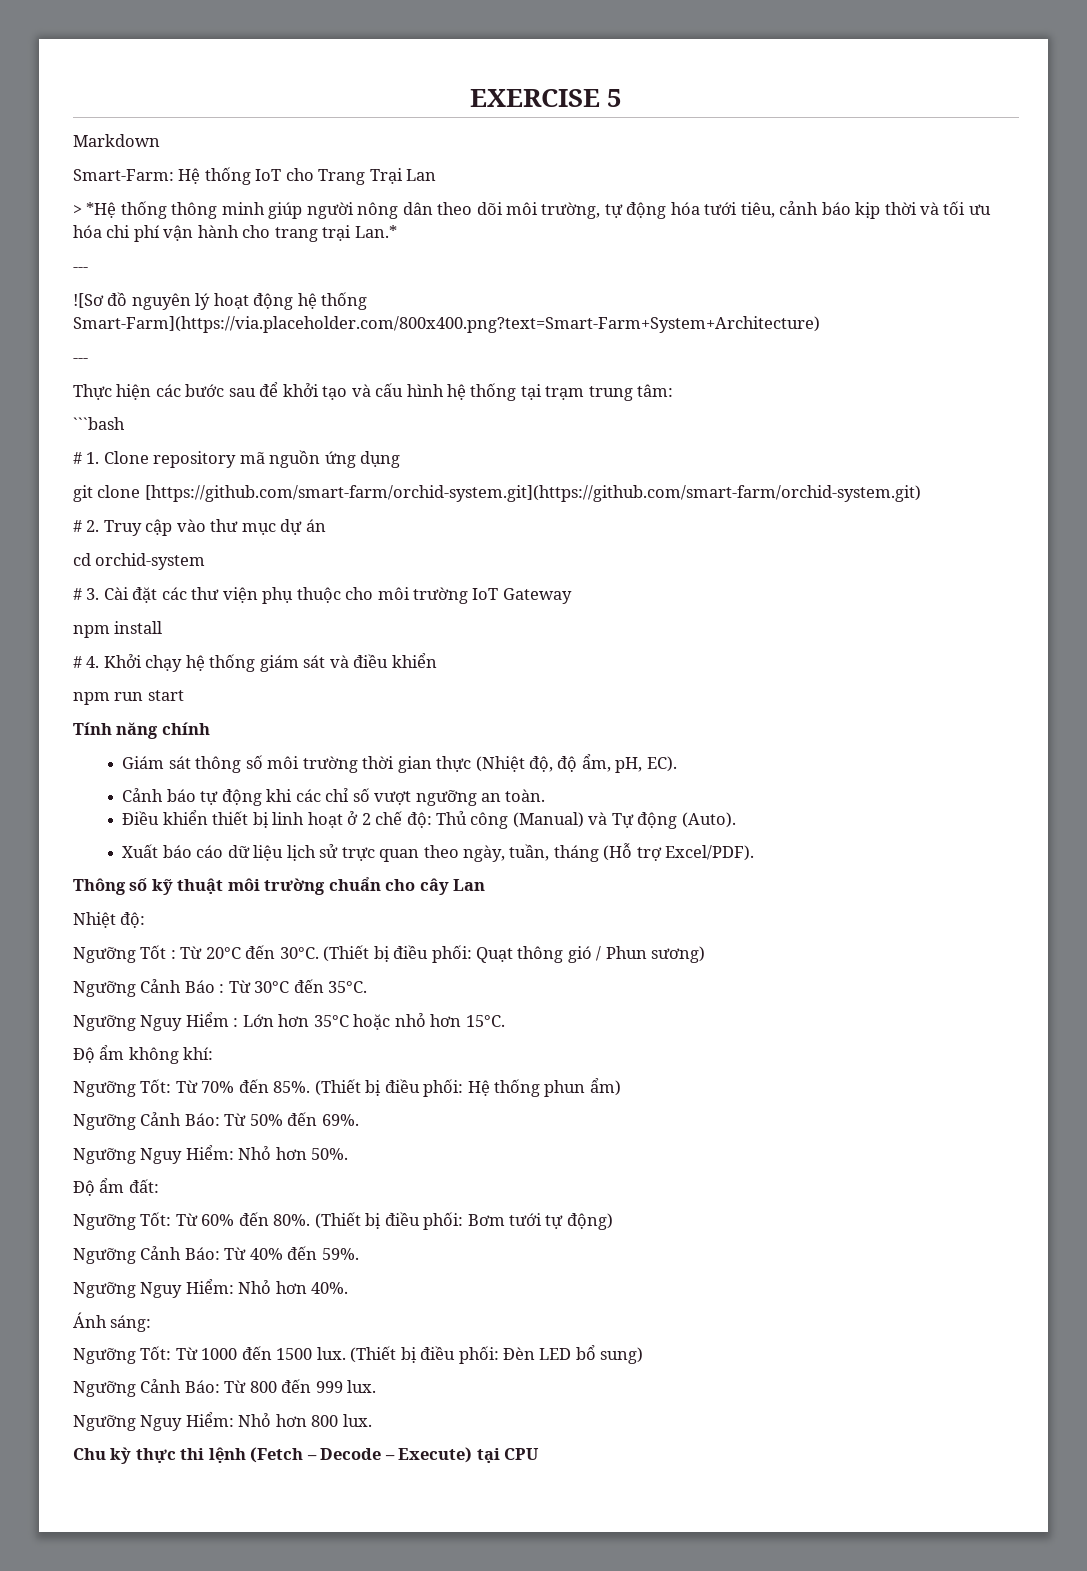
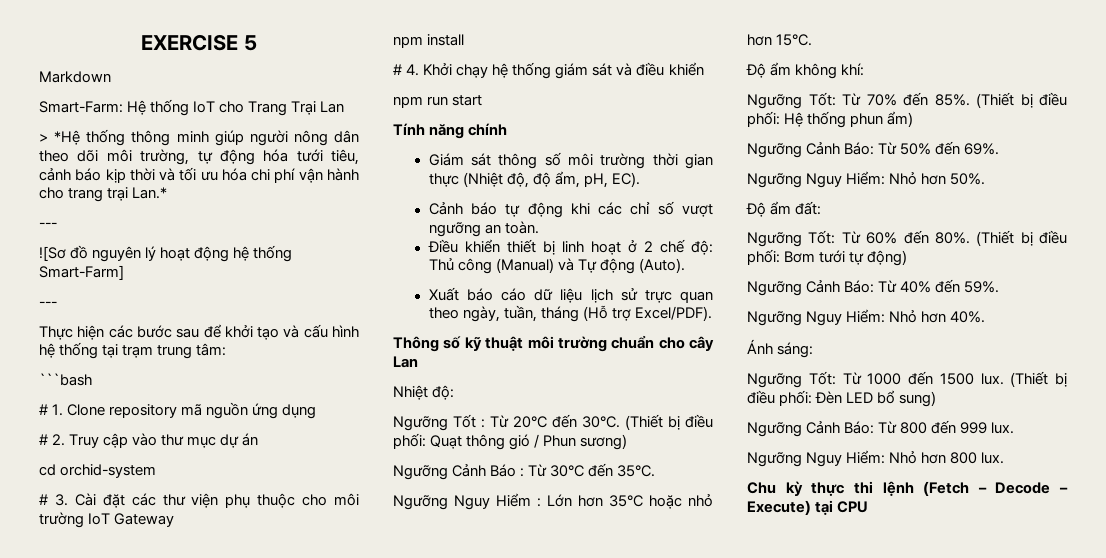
[73,316,820,333] Smart-Farm](https://via.placeholder.com/800x400.png?text=Smart-Farm+System+Architecture) -> [39,265,124,280] Smart-Farm]
[73,485,921,502] // git clone [https://github.com/smart-farm/orchid-system.git](https://github.com/smart-farm/orchid-system.git) -> (317, 411) none

